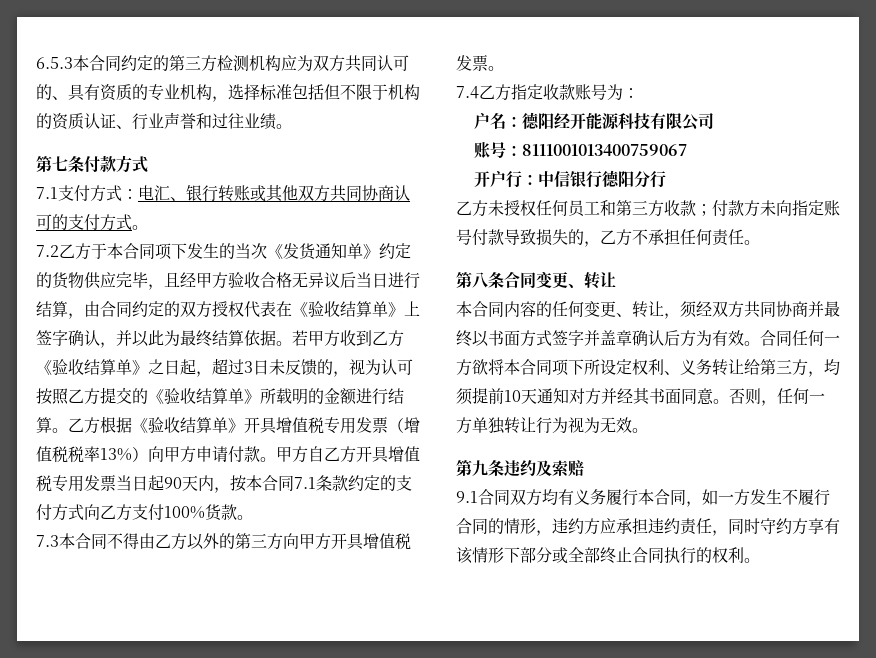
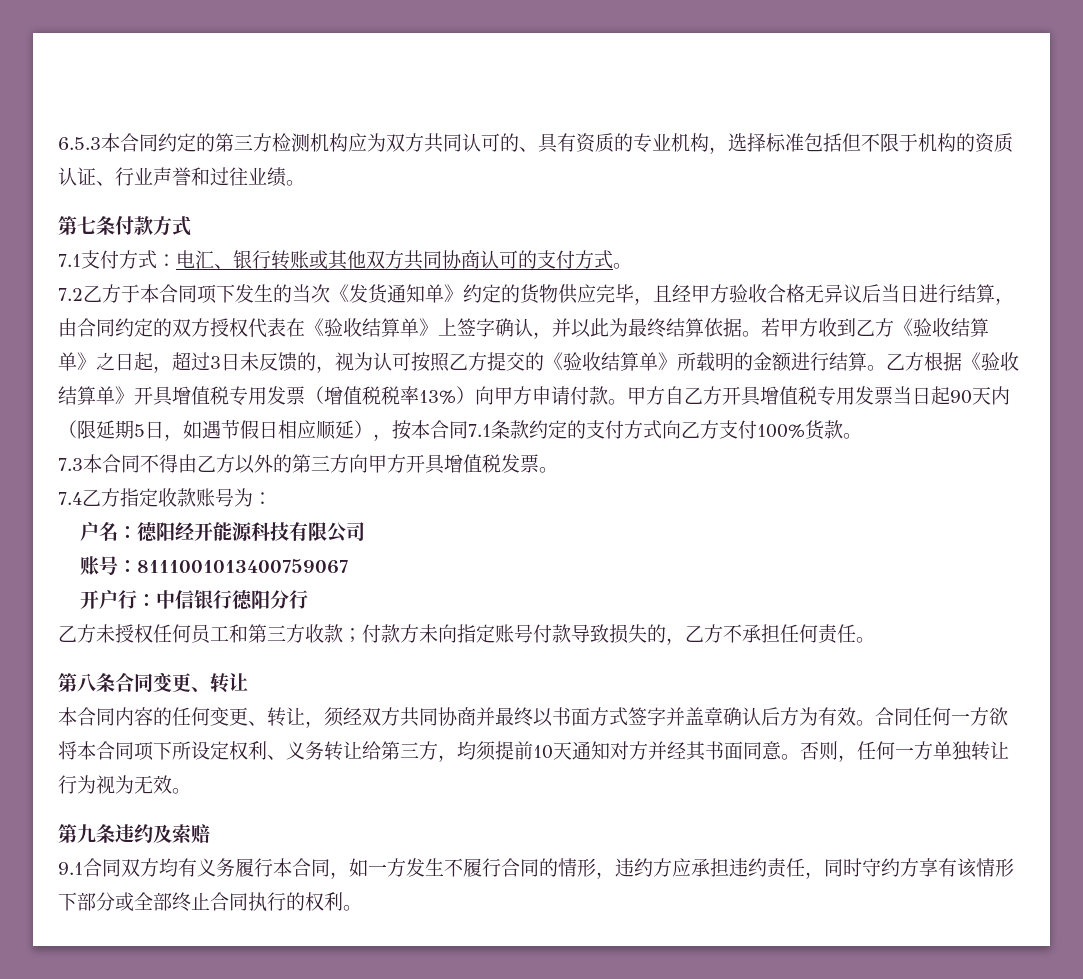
(214, 483) none -> [58,419,373,441] （限延期5日，如遇节假日相应顺延）

